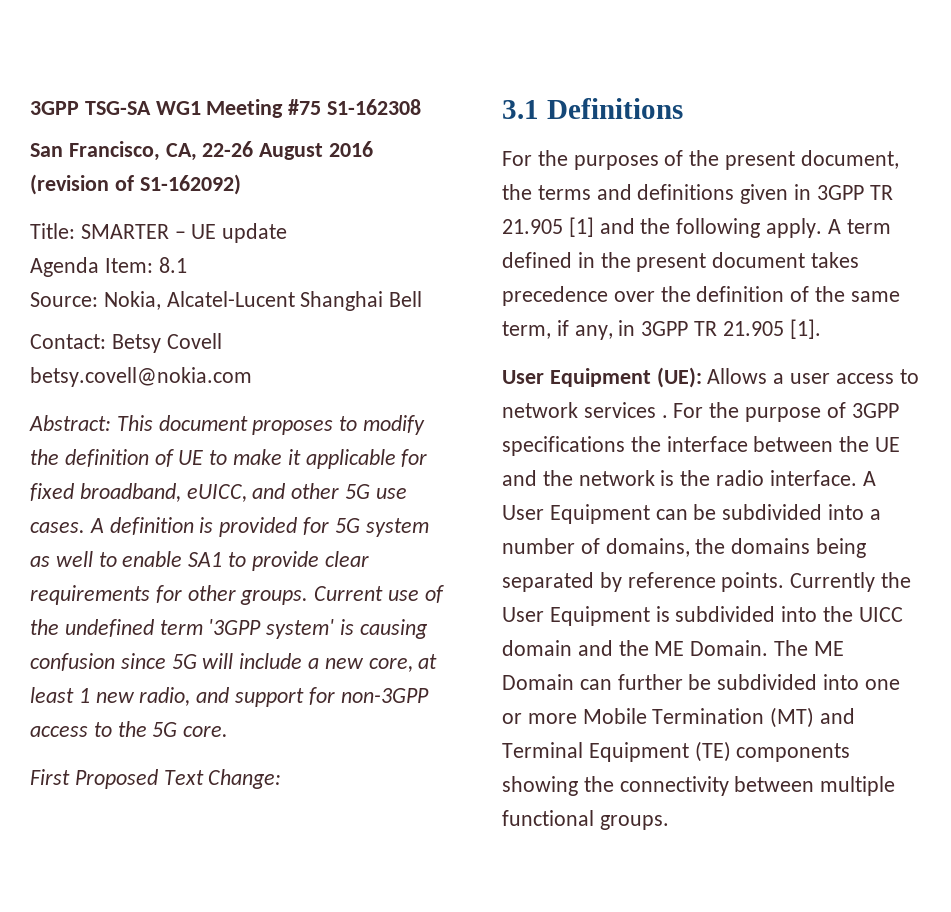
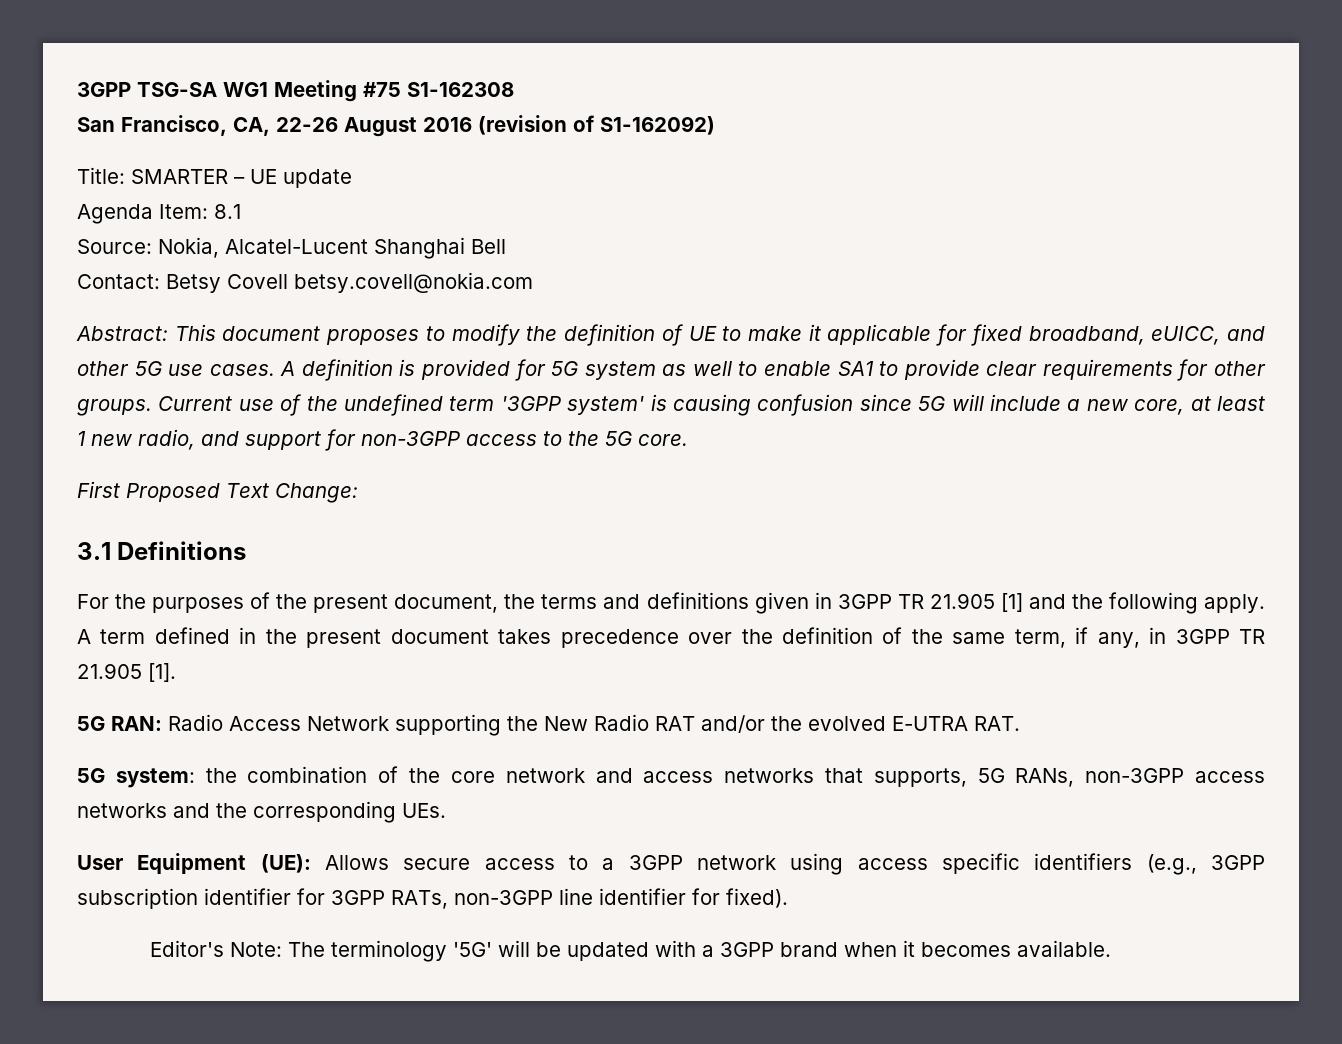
[502,367,919,388] [502,402,899,422] [502,436,901,456] [502,470,876,486] [502,504,881,524] [502,538,867,558] [502,572,912,592] [502,606,903,626] [502,640,844,656] [502,674,900,690] [502,707,856,728] [502,741,851,762] [502,776,896,796] [502,810,669,830] User Equipment (UE): Allows a user access to network services . For the purpose of 3GPP specifications the interface between the UE and the network is the radio interface. A User Equipment can be subdivided into a number of domains, the domains being separated by reference points. Currently the User Equipment is subdivided into the UICC domain and the ME Domain. The ME Domain can further be subdivided into one or more Mobile Termination (MT) and Terminal Equipment (TE) components showing the connectivity between multiple functional groups. -> [77,714,1020,736] [77,766,1265,788] [77,801,446,823] [77,853,1265,875] [77,888,788,909] [149,940,1111,962] 5G RAN: Radio Access Network supporting the New Radio RAT and/or the evolved E-UTRA RAT. // 5G system: the combination of the core network and access networks that supports, 5G RANs, non-3GPP access networks and the corresponding UEs. // User Equipment (UE): Allows secure access to a 3GPP network using access specific identifiers (e.g., 3GPP subscription identifier for 3GPP RATs, non-3GPP line identifier for fixed). // Editor's Note: The terminology '5G' will be updated with a 3GPP brand when it becomes available.

